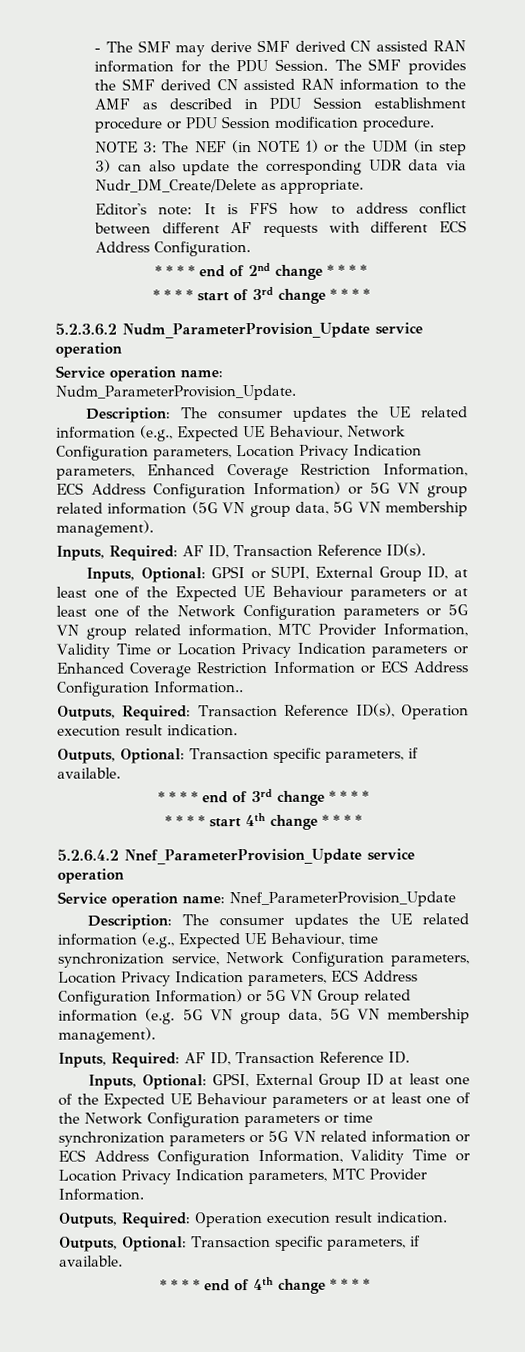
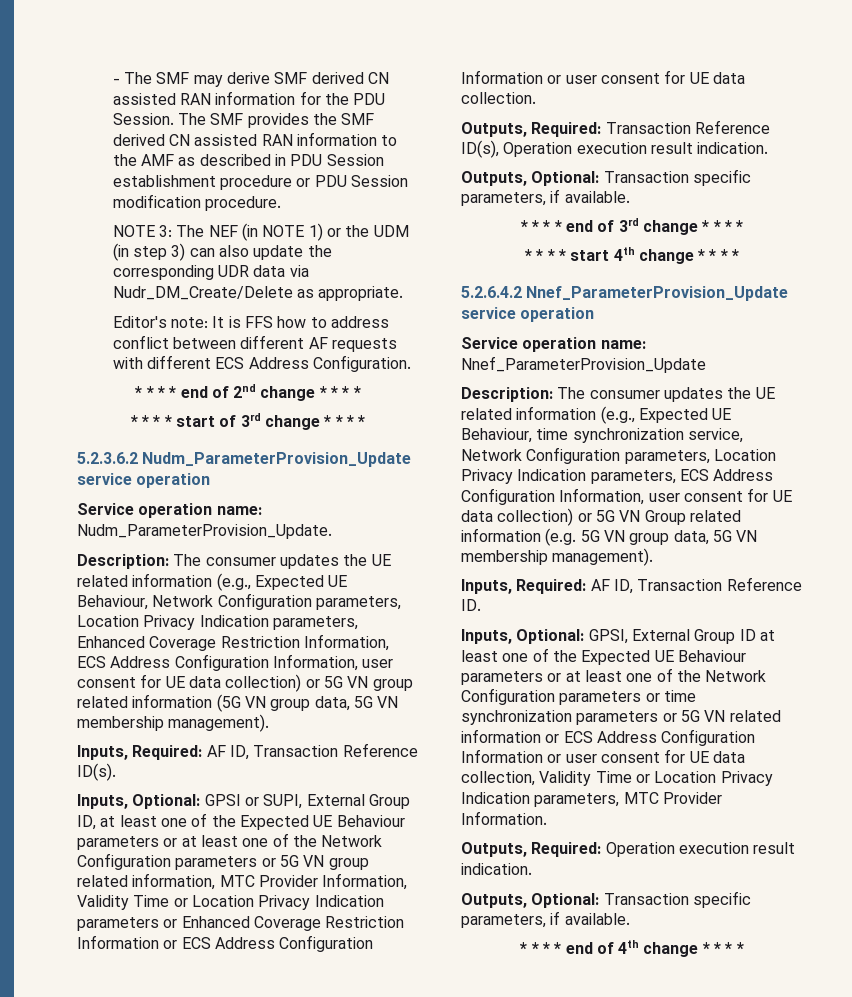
[253,481,341,496] Information) -> [272,654,394,671] [77,674,302,692] Information, user consent for UE data collection)
[154,681,244,694] Information.. -> [461,70,745,84] [461,92,536,104] Information or user consent for UE data collection.
[155,989,243,1003] Information) -> [559,488,792,505] [461,508,574,526] Information, user consent for UE data collection)
[257,1149,343,1164] Information, -> [461,749,745,763] [461,771,535,786] Information or user consent for UE data collection,

